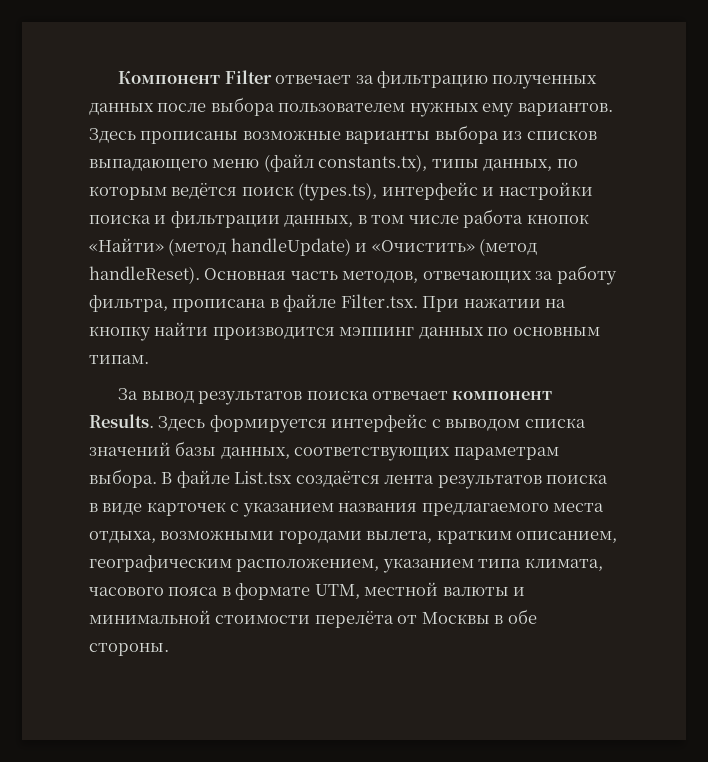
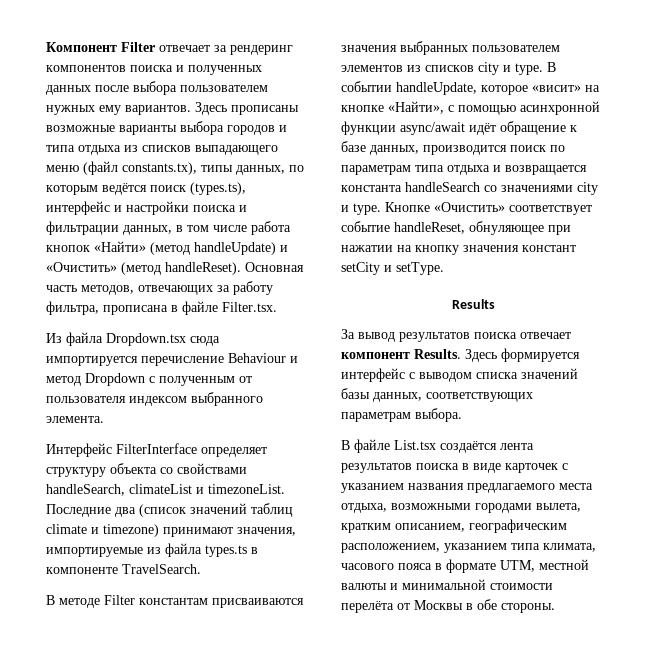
[376,71,488,88] фильтрацию -> [230,45,293,55] [46,65,184,72] рендеринг компонентов поиска и
(499, 134) none -> [227,125,287,135] [46,145,121,155] городов и типа отдыха
[422,296,567,312] [89,322,600,341] [89,355,149,364] При нажатии на кнопку найти производится мэппинг данных по основным типам. -> [46,332,220,346] [46,353,298,366] [46,373,252,386] [46,392,263,406] [46,416,104,423] [46,443,267,457] [46,463,247,477] [46,484,285,496] [46,503,293,517] [46,524,296,537] [46,543,258,557] [46,564,201,574] [46,595,304,608] [341,41,560,55] [341,62,556,75] [341,81,600,95] [341,101,600,115] [341,121,577,135] [341,141,565,155] [341,165,587,175] [341,182,598,195] [341,202,592,215] [341,221,571,235] [341,245,576,255] [341,262,444,275] [451,299,495,309] // Из файла Dropdown.tsx сюда импортируется перечисление Behaviour и метод Dropdown с полученным от пользователя индексом выбранного элемента. // Интерфейс FilterInterface определяет структуру объекта со свойствами handleSearch, climateList и timezoneList. Последние два (список значений таблиц climate и timezone) принимают значения, импортируемые из файла types.ts в компоненте TravelSearch. // В методе Filter константам присваиваются значения выбранных пользователем элементов из списков city и type. В событии handleUpdate, которое «висит» на кнопке «Найти», с помощью асинхронной функции async/await идёт обращение к базе данных, производится поиск по параметрам типа отдыха и возвращается константа handleSearch со значениями city и type. Кнопке «Очистить» соответствует событие handleReset, обнуляющее при нажатии на кнопку значения констант setCity и setType. // Results
(157, 478) none -> (462, 415) //

